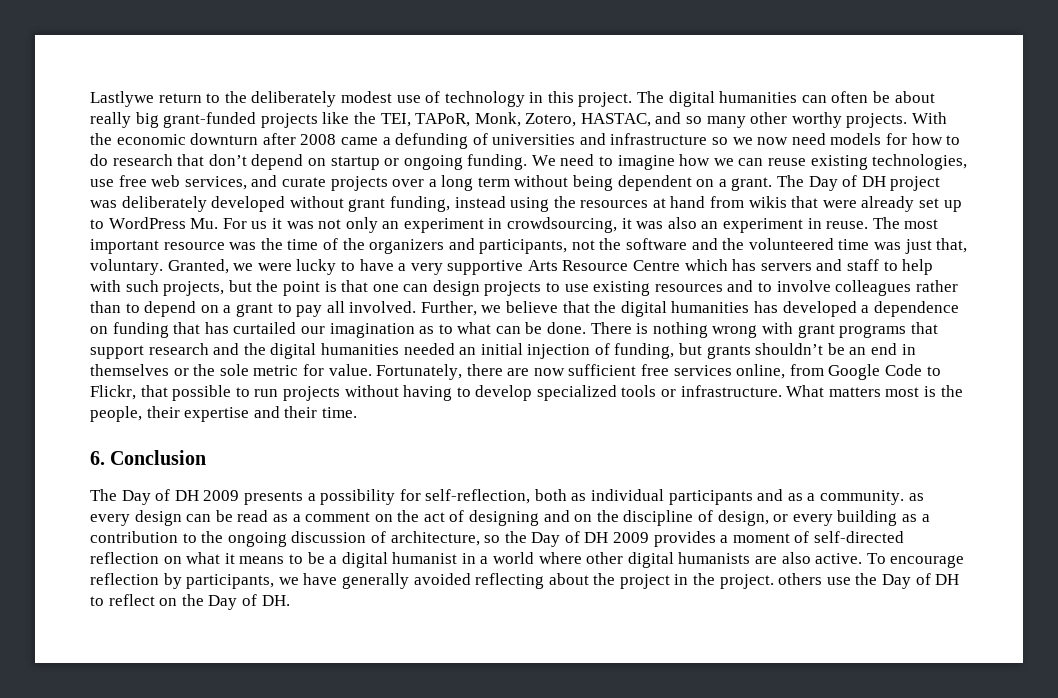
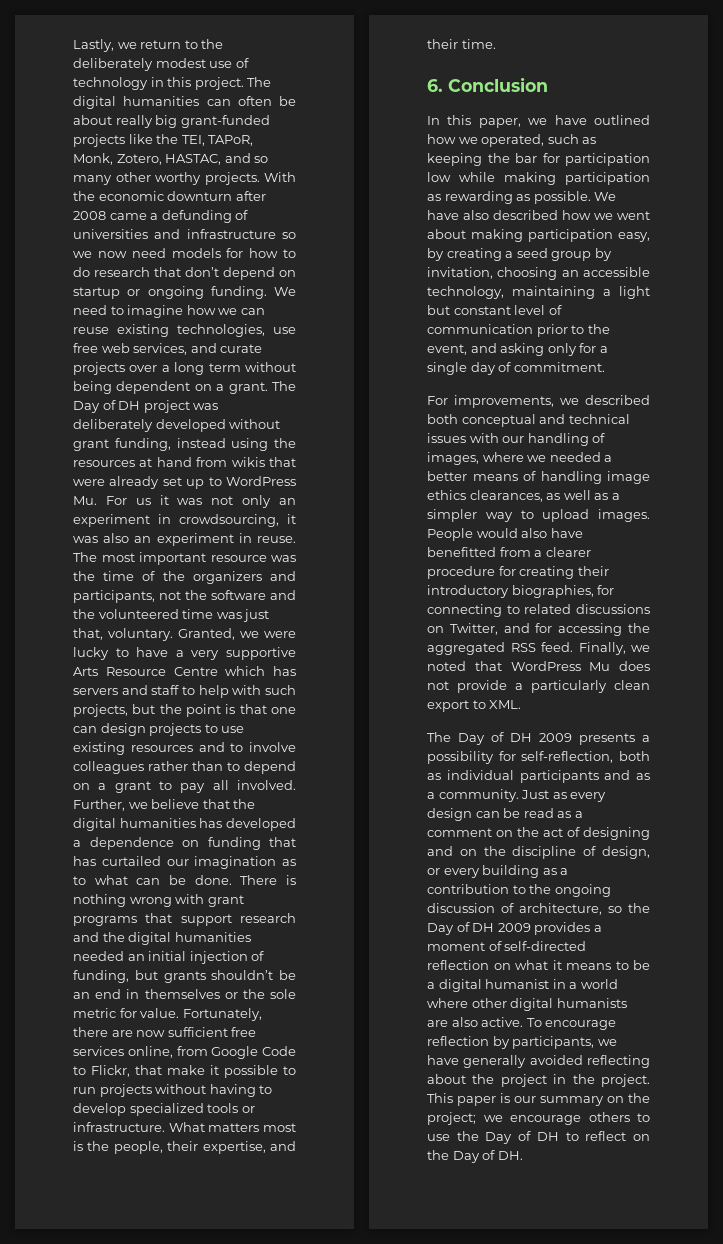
[90,91,154,107] Lastlywe -> [73,39,137,52] Lastly, we
(168, 391) none -> [167,1065,219,1075] make it
[184,407,250,422] expertise -> [202,1141,266,1154] expertise,
(207, 457) none -> [427,115,650,128] [427,134,597,147] [427,153,650,166] [427,172,650,185] [427,191,617,204] [427,210,650,220] [427,229,650,242] [427,248,612,261] [427,267,650,280] [427,286,650,299] [427,305,562,315] [427,324,610,337] [427,343,608,356] [427,362,605,375] [427,395,650,408] [427,414,630,427] [427,433,606,446] [427,452,613,465] [427,471,650,484] [427,490,620,502] [427,509,650,522] [427,528,583,541] [427,547,591,557] [427,566,609,579] [427,585,615,598] [427,604,650,617] [427,623,650,636] [427,642,650,655] [427,661,650,671] [427,680,650,693] [427,700,522,712] // In this paper, we have outlined how we operated, such as keeping the bar for participation low while making participation as rewarding as possible. We have also described how we went about making participation easy, by creating a seed group by invitation, choosing an accessible technology, maintaining a light but constant level of communication prior to the event, and asking only for a single day of commitment. // For improvements, we described both conceptual and technical issues with our handling of images, where we needed a better means of handling image ethics clearances, as well as a simpler way to upload images. People would also have benefitted from a clearer procedure for creating their introductory biographies, for connecting to related discussions on Twitter, and for accessing the aggregated RSS feed. Finally, we noted that WordPress Mu does not provide a particularly clean export to XML.
(905, 497) none -> [521,790,550,799] Just
[778,573,823,585] others -> [427,1093,650,1106] [427,1112,650,1125] This paper is our summary on the project; we encourage others to

